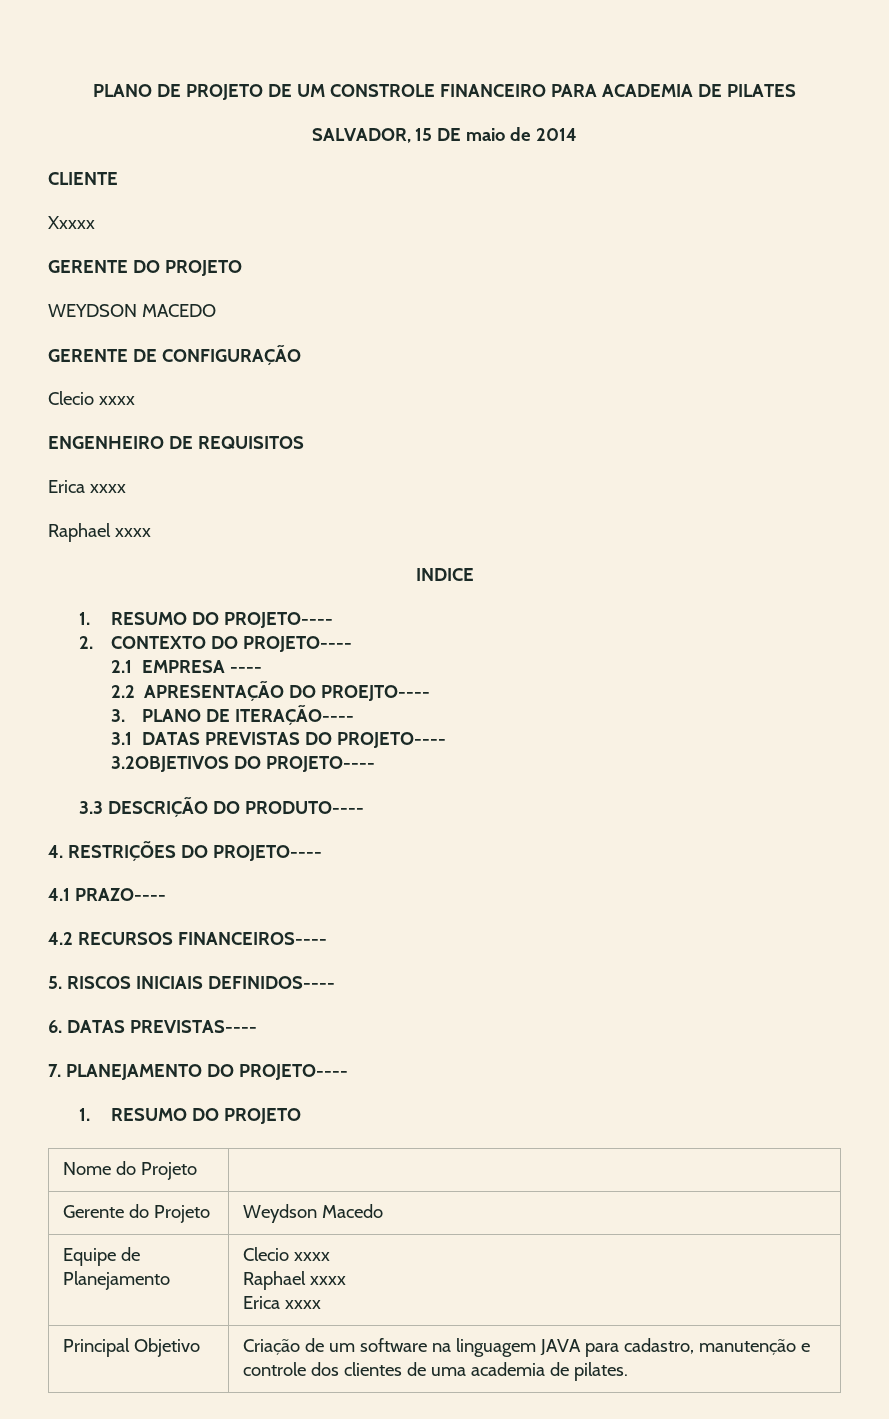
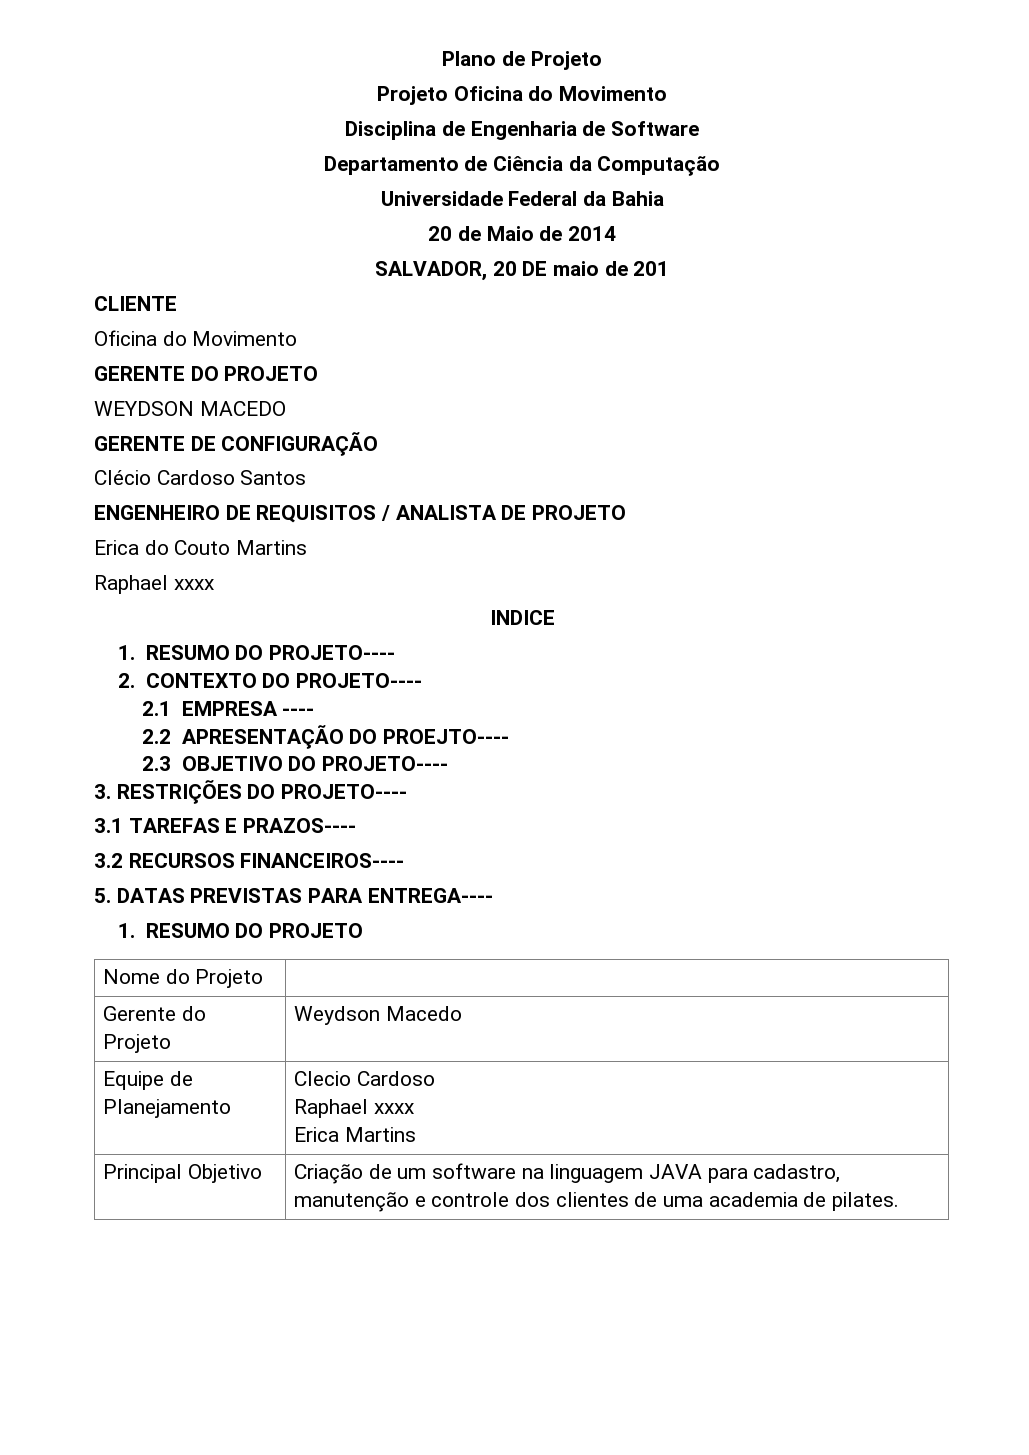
[92,84,797,100] PLANO DE PROJETO DE UM CONSTROLE FINANCEIRO PARA ACADEMIA DE PILATES -> [442,51,602,70] [376,86,668,105] [345,121,699,140] [323,156,721,176] [380,191,664,206] [428,226,616,241] Plano de Projeto // Projeto Oficina do Movimento // Disciplina de Engenharia de Software // Departamento de Ciência da Computação // Universidade Federal da Bahia // 20 de Maio de 2014
[415,128,433,141] 15 -> [492,261,517,276] 20
[536,128,578,141] 2014 -> [633,261,670,276] 201
[48,216,95,229] Xxxxx -> [94,330,298,346] Oficina do Movimento
[48,391,135,405] Clecio xxxx -> [94,470,307,485] Clécio Cardoso Santos
[48,480,126,493] // Erica xxxx -> [381,505,627,521] [94,540,308,555] / ANALISTA DE PROJETO // Erica do Couto Martins
[110,705,355,725] [110,732,447,748] [110,756,375,772] [79,797,365,817] [48,841,322,861] [48,888,166,901] [48,932,327,945] [48,976,335,989] [48,1020,257,1033] [48,1064,348,1080] 3. PLANO DE ITERAÇÃO---- // 3.1 DATAS PREVISTAS DO PROJETO---- // 3.2OBJETIVOS DO PROJETO---- // 3.3 DESCRIÇÃO DO PRODUTO---- // 4. RESTRIÇÕES DO PROJETO---- // 4.1 PRAZO---- // 4.2 RECURSOS FINANCEIROS---- // 5. RISCOS INICIAIS DEFINIDOS---- // 6. DATAS PREVISTAS---- // 7. PLANEJAMENTO DO PROJETO---- -> [142,756,449,771] [94,780,408,804] [94,818,357,833] [94,853,405,868] [94,888,493,903] 2.3 OBJETIVO DO PROJETO---- // 3. RESTRIÇÕES DO PROJETO---- // 3.1 TAREFAS E PRAZOS---- // 3.2 RECURSOS FINANCEIROS---- // 5. DATAS PREVISTAS PARA ENTREGA----
[293,1252,330,1261] xxxx -> [356,1071,435,1086] Cardoso
[284,1300,321,1309] xxxx -> [344,1127,416,1142] Martins

